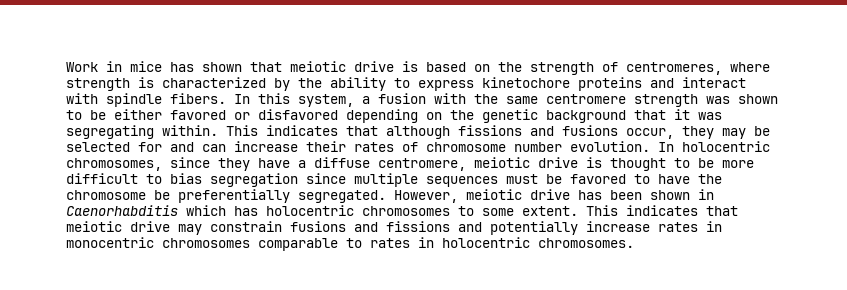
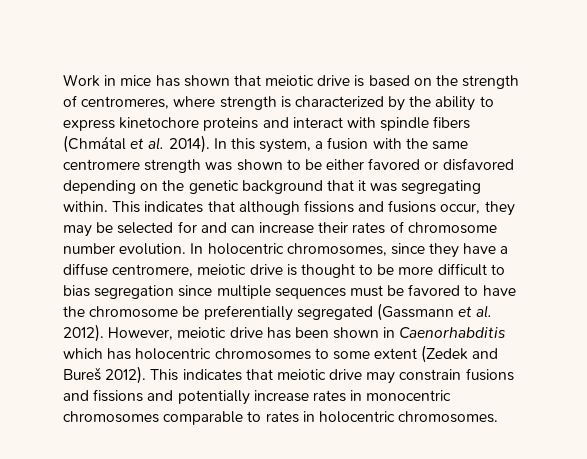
[170,93,226,104] fibers. -> [433,116,471,129] [63,135,210,153] fibers (Chmátal et al. 2014).
[298,190,386,203] segregated. -> [296,303,493,321] [63,324,104,342] segregated (Gassmann et al. 2012).
[522,206,578,216] extent. -> [374,345,499,363] [63,366,147,384] extent (Zedek and Bureš 2012).

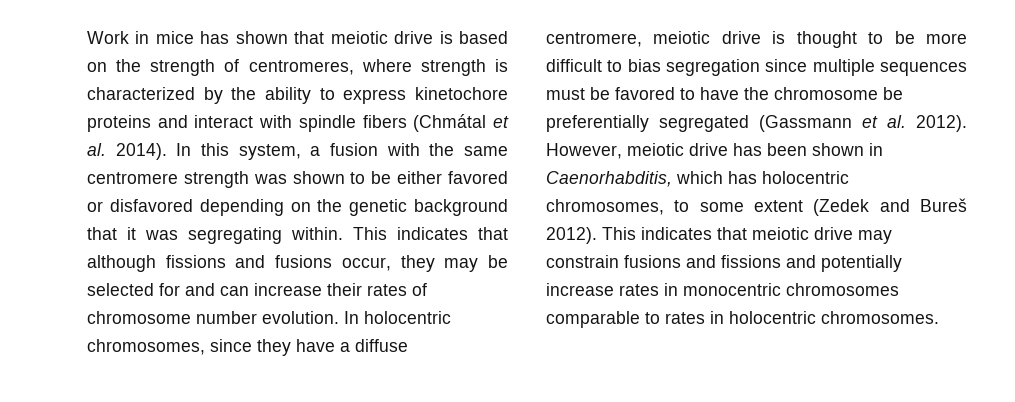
[399,327,507,338] Caenorhabditis -> [546,171,672,187] Caenorhabditis,
[214,348,311,360] chromosomes -> [546,199,664,215] chromosomes,

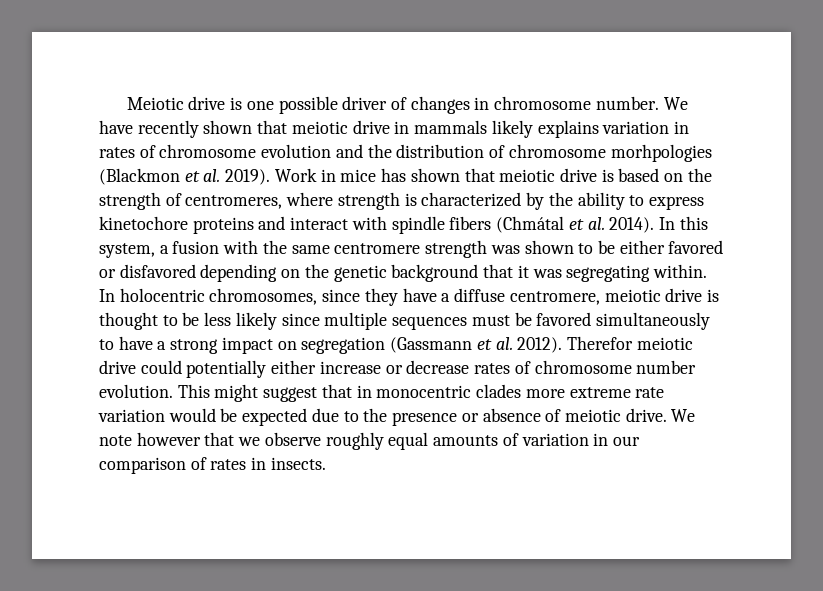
(87, 37) none -> [126,96,688,114] [99,120,689,138] [99,144,712,162] [99,168,271,185] Meiotic drive is one possible driver of changes in chromosome number. We have recently shown that meiotic drive in mammals likely explains variation in rates of chromosome evolution and the distribution of chromosome morhpologies (Blackmon et al. 2019).
[353,227,508,240] [87,255,509,272] [87,283,427,296] [87,311,339,324] This indicates that although fissions and fusions occur, they may be selected for and can increase their rates of chromosome number evolution. -> (707, 271) none
[926,33,967,44] [546,59,760,76] more difficult to bias segregation -> [204,312,277,330] less likely
(675, 93) none -> [595,312,710,330] simultaneously
[744,87,903,100] [546,115,749,132] the chromosome be preferentially segregated -> [157,337,386,354] a strong impact on segregation
[546,143,883,159] [546,171,849,187] [546,198,967,216] [546,227,892,244] [546,255,902,272] [546,283,899,296] [546,311,939,328] However, meiotic drive has been shown in Caenorhabditis, which has holocentric chromosomes, to some extent (Zedek and Bureš 2012). This indicates that meiotic drive may constrain fusions and fissions and potentially increase rates in monocentric chromosomes comparable to rates in holocentric chromosomes. -> [566,336,693,350] [99,360,697,378] [99,384,665,402] [98,408,696,426] [99,432,640,450] [99,457,326,474] Therefor meiotic drive could potentially either increase or decrease rates of chromosome number evolution. This might suggest that in monocentric clades more extreme rate variation would be expected due to the presence or absence of meiotic drive. We note however that we observe roughly equal amounts of variation in our comparison of rates in insects.

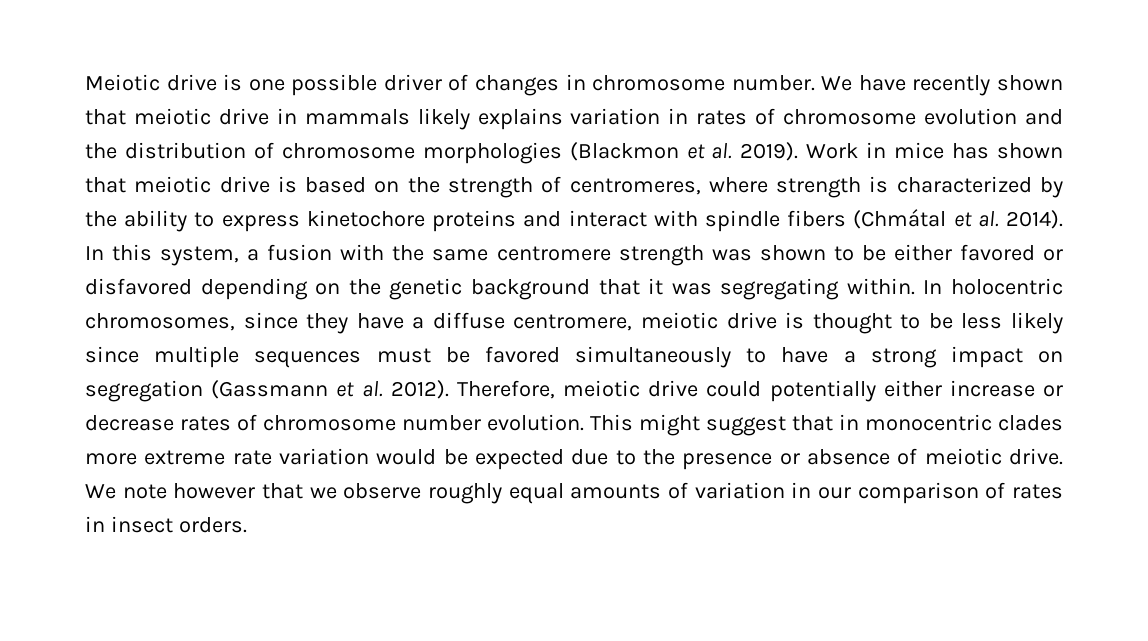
[610,144,712,162] morhpologies -> [422,142,562,164] morphologies
[566,336,633,350] Therefor -> [456,380,555,399] Therefore,
[270,457,326,470] insects. -> [110,516,247,533] insect orders.

